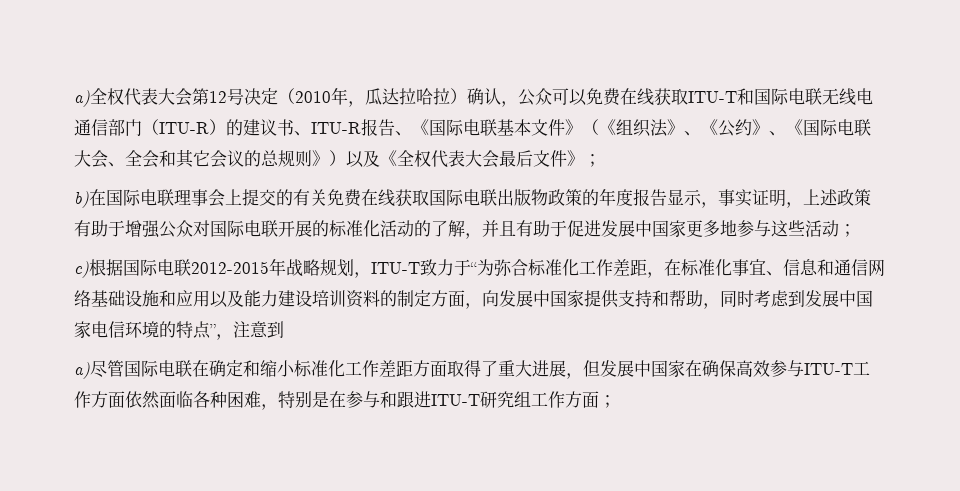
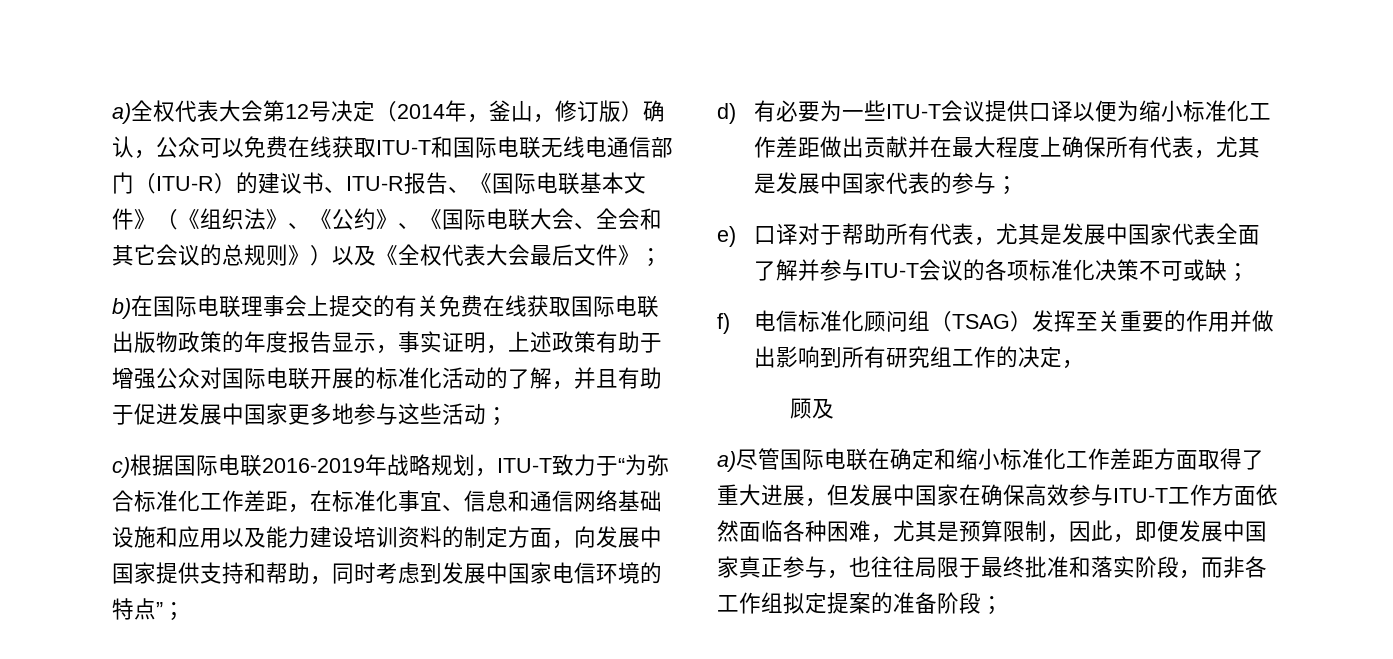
[295,87,450,107] 2010年，瓜达拉哈拉 -> [397,100,621,123] 2014年，釜山，修订版
[191,261,269,274] 2012-2015 -> [262,458,365,473] 2016-2019
[216,321,284,340] ，注意到 -> [163,602,185,621] [717,100,1271,124] [753,136,1260,159] [753,172,1018,195] [717,223,1260,247] [753,259,1249,282] [717,310,1274,334] [753,346,1084,369] [790,398,835,419] ； // d)有必要为一些ITU-T会议提供口译以便为缩小标准化工作差距做出贡献并在最大程度上确保所有代表，尤其是发展中国家代表的参与； // e)口译对于帮助所有代表，尤其是发展中国家代表全面了解并参与ITU-T会议的各项标准化决策不可或缺； // f)电信标准化顾问组（TSAG）发挥至关重要的作用并做出影响到所有研究组工作的决定， // 顾及
[278,391,599,409] 特别是在参与和跟进ITU-T研究组工作方面 -> [893,520,1267,543] [717,556,1267,579] [717,592,981,614] 尤其是预算限制，因此，即便发展中国家真正参与，也往往局限于最终批准和落实阶段，而非各工作组拟定提案的准备阶段

